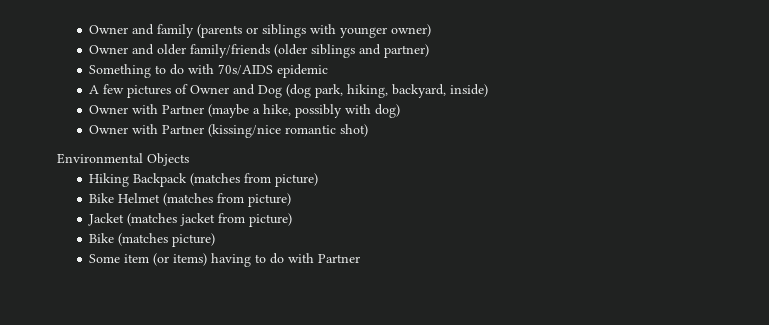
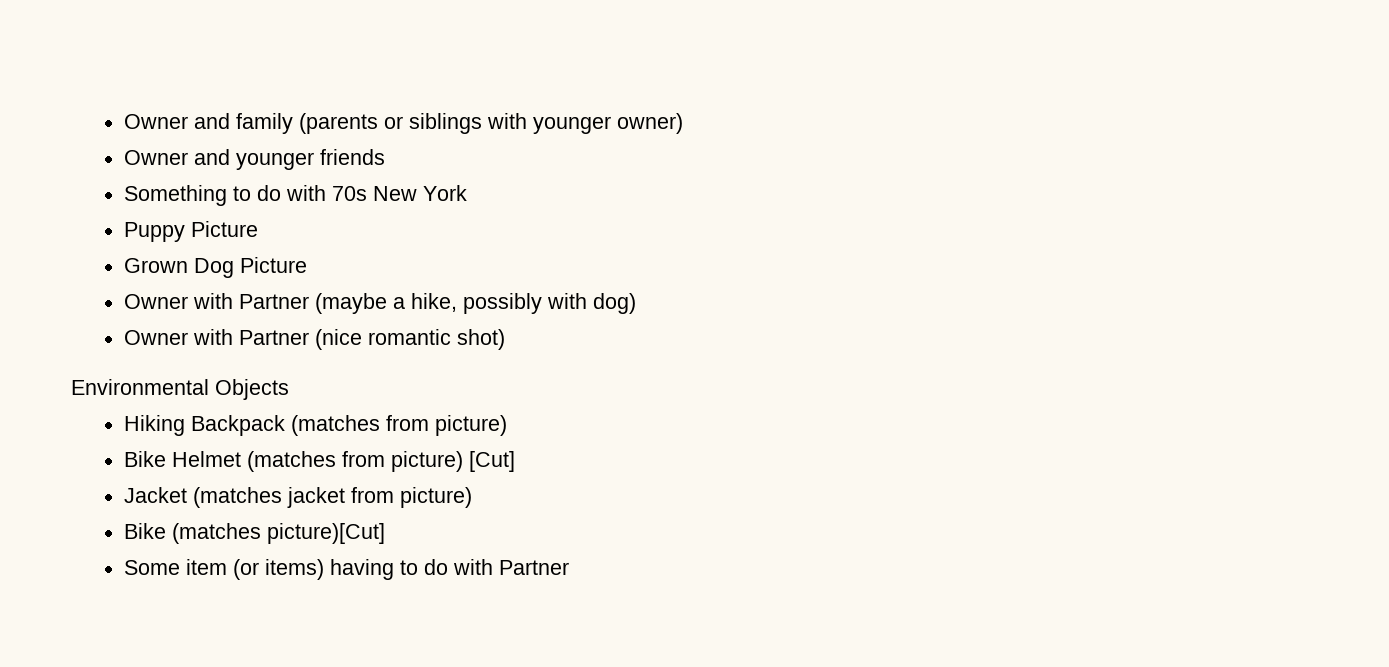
[157,44,430,58] [89,64,329,78] [89,84,489,98] older family/friends (older siblings and partner) // Something to do with 70s/AIDS epidemic // A few pictures of Owner and Dog (dog park, hiking, backyard, inside) -> [236,149,386,170] [124,185,468,206] [124,221,259,242] [124,257,308,278] younger friends // Something to do with 70s New York // Puppy Picture // Grown Dog Picture
[208,124,282,138] (kissing/nice -> [315,329,363,350] (nice
(292, 200) none -> [469,451,516,472] [Cut]
[172,233,216,247] picture) -> [267,523,386,544] picture)[Cut]

